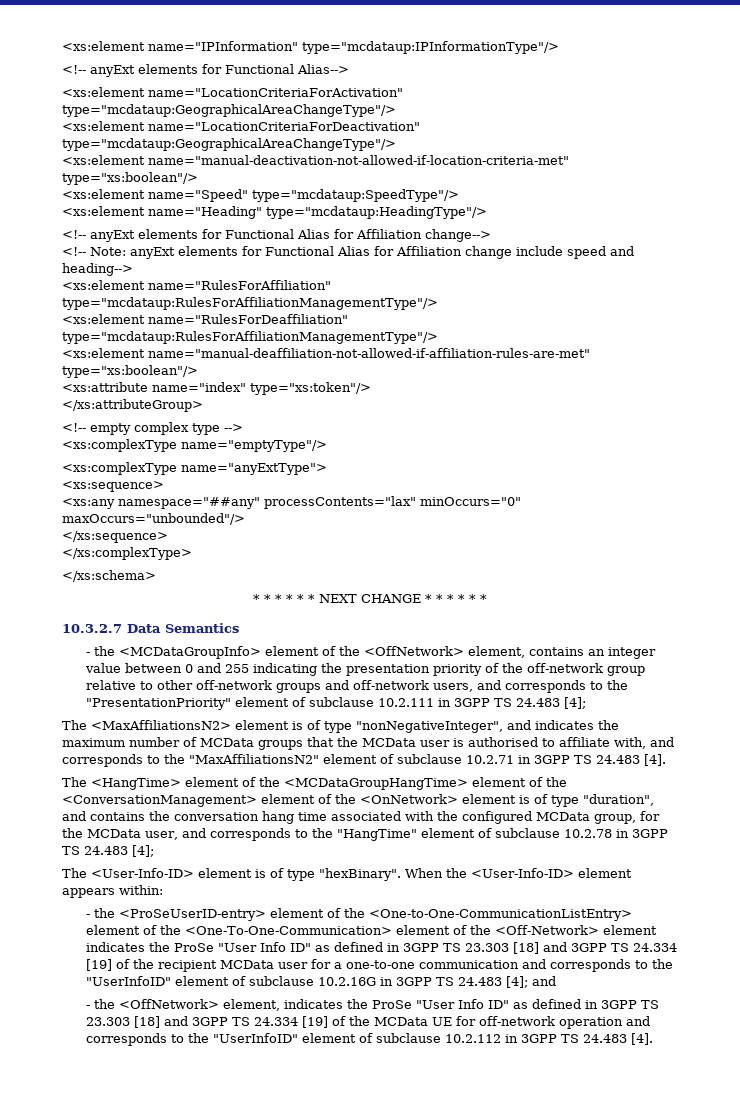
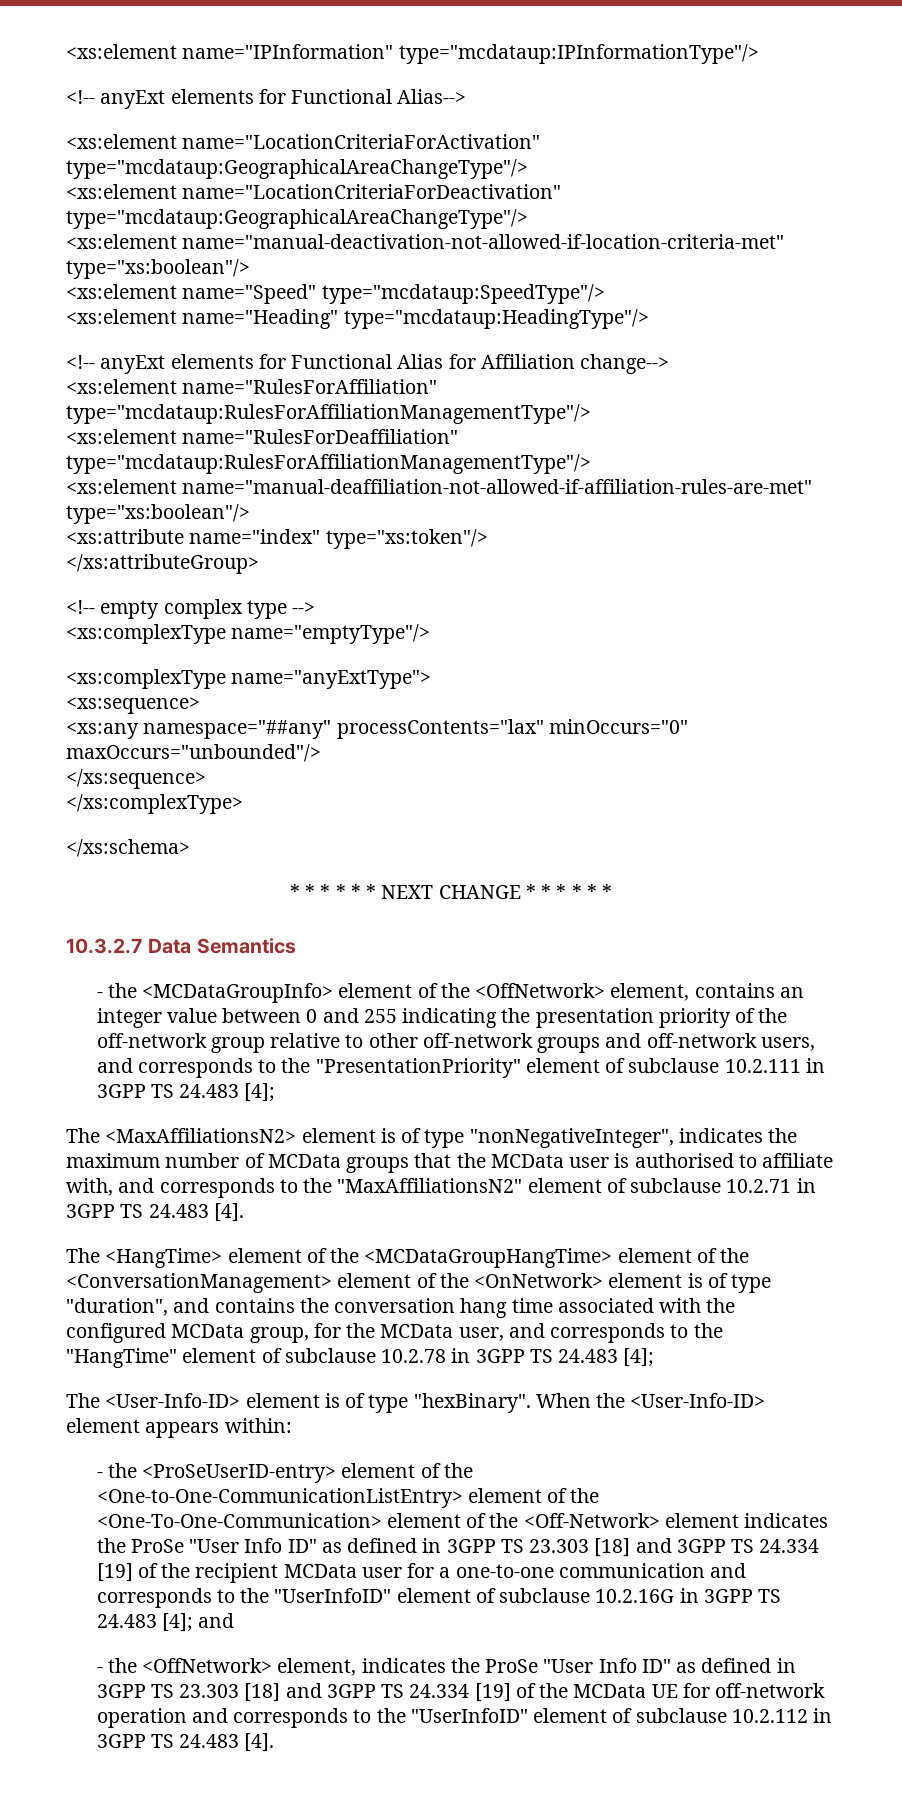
[62,246,634,259] [62,263,133,276] // <!-- Note: anyExt elements for Functional Alias for Affiliation change include speed and heading--> -> (670, 364) none
[507,720,531,730] and -> (674, 1138) none

